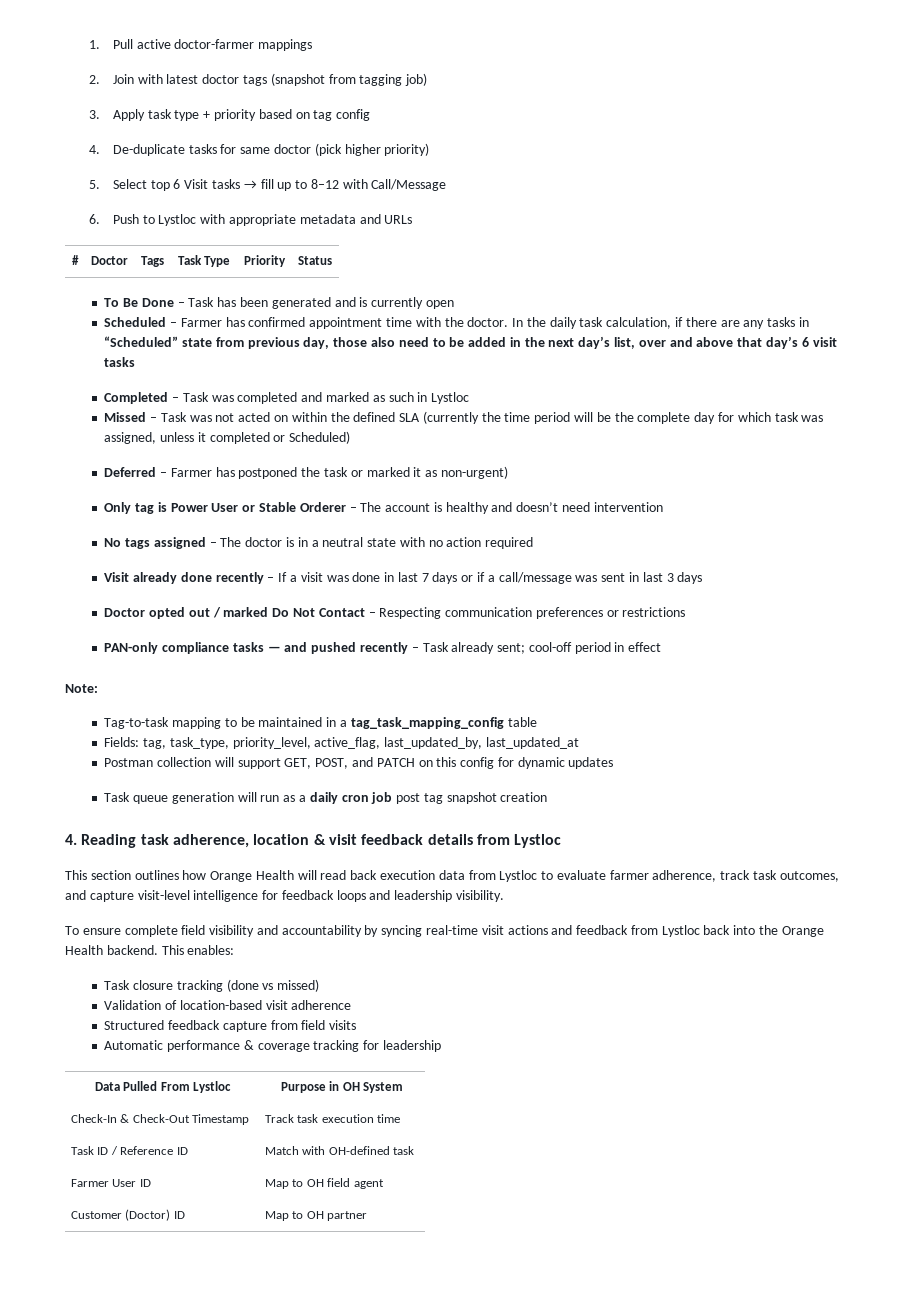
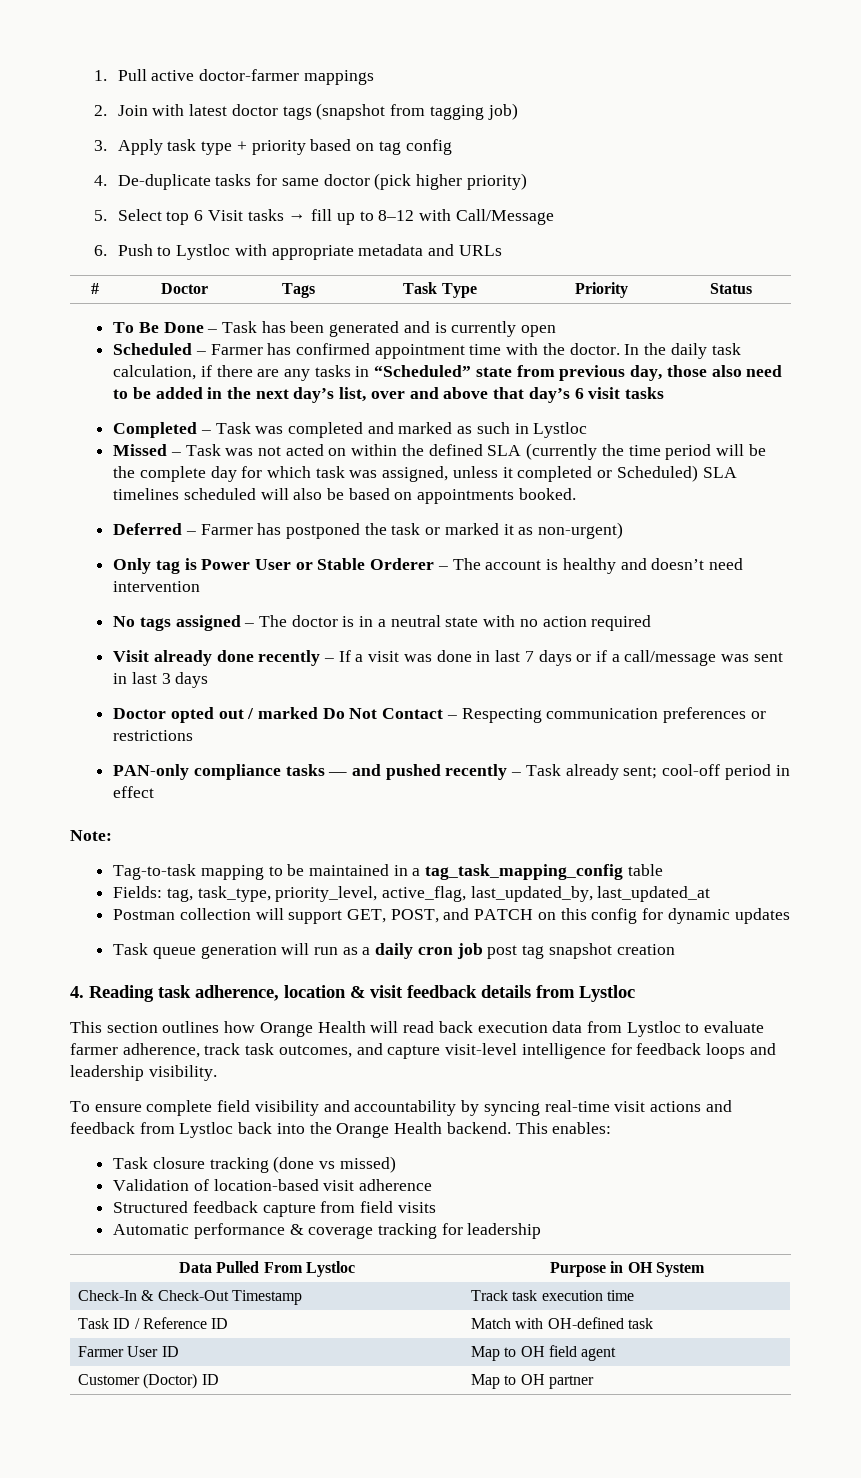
(351, 437) none -> [702,467,737,478] [113,488,576,504] SLA timelines scheduled will also be based on appointments booked.

